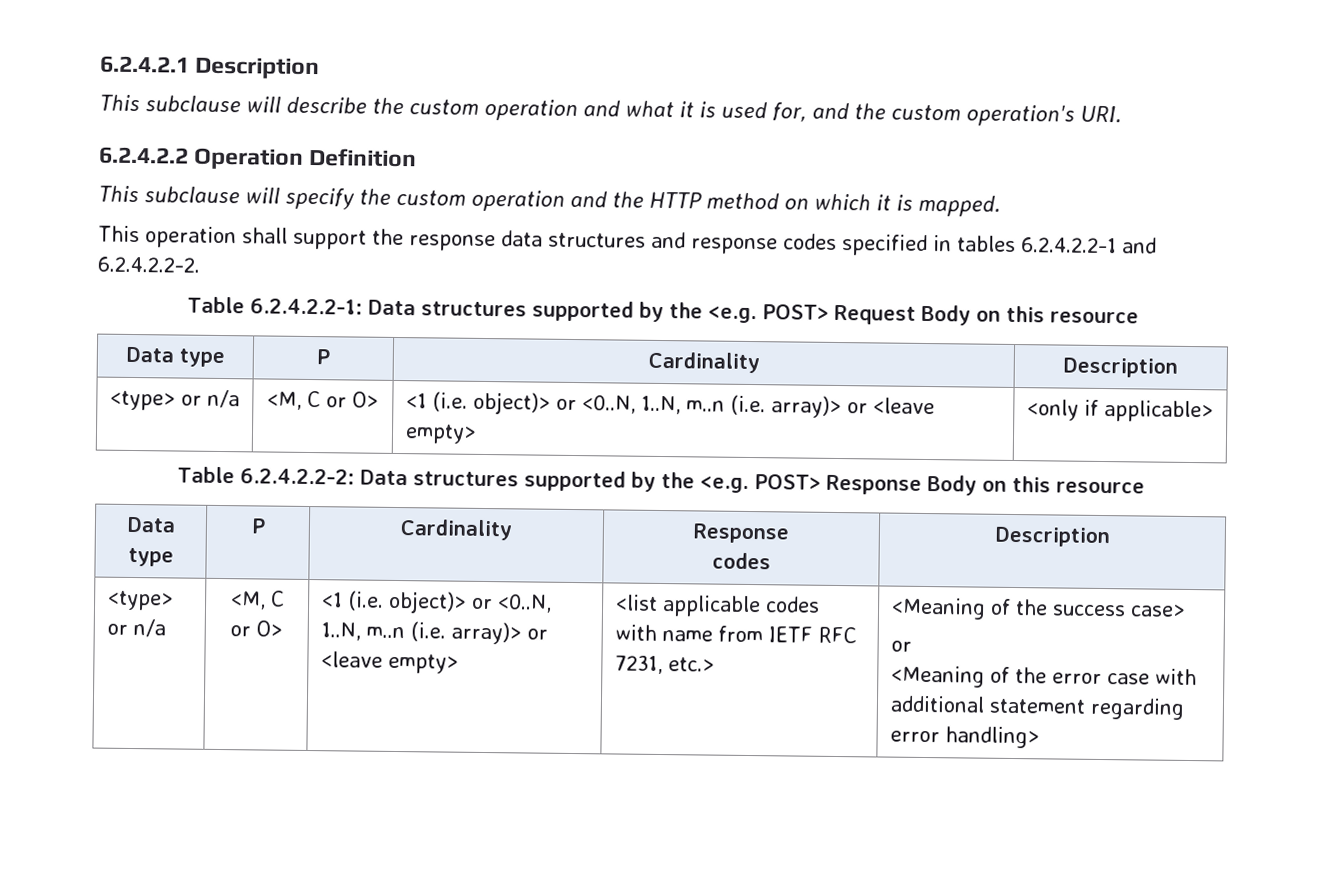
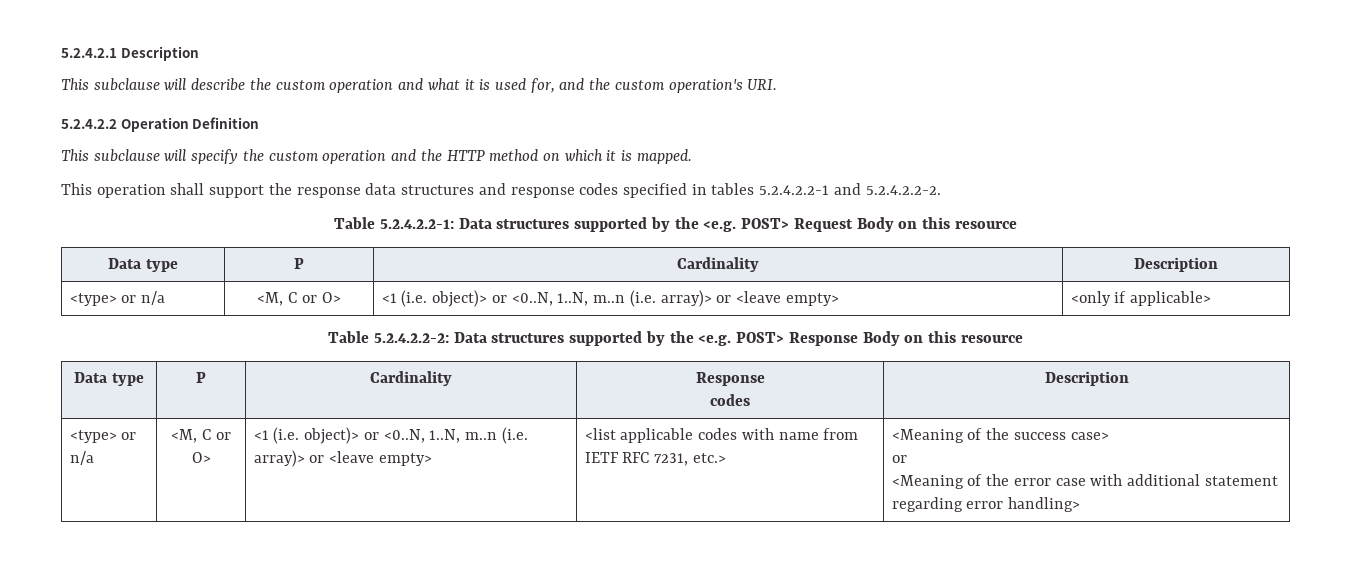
[100,55,190,74] 6.2.4.2.1 -> [61,48,117,58] 5.2.4.2.1
[99,146,189,165] 6.2.4.2.2 -> [61,119,117,129] 5.2.4.2.2
[1021,237,1157,254] [97,256,200,273] [187,296,363,315] 6.2.4.2.2-1 and 6.2.4.2.2-2. // Table 6.2.4.2.2-1: -> [759,183,941,195] [334,217,455,229] 5.2.4.2.2-1 and 5.2.4.2.2-2. // Table 5.2.4.2.2-1:
[239,468,355,485] 6.2.4.2.2-2: -> [374,333,450,343] 5.2.4.2.2-2:

